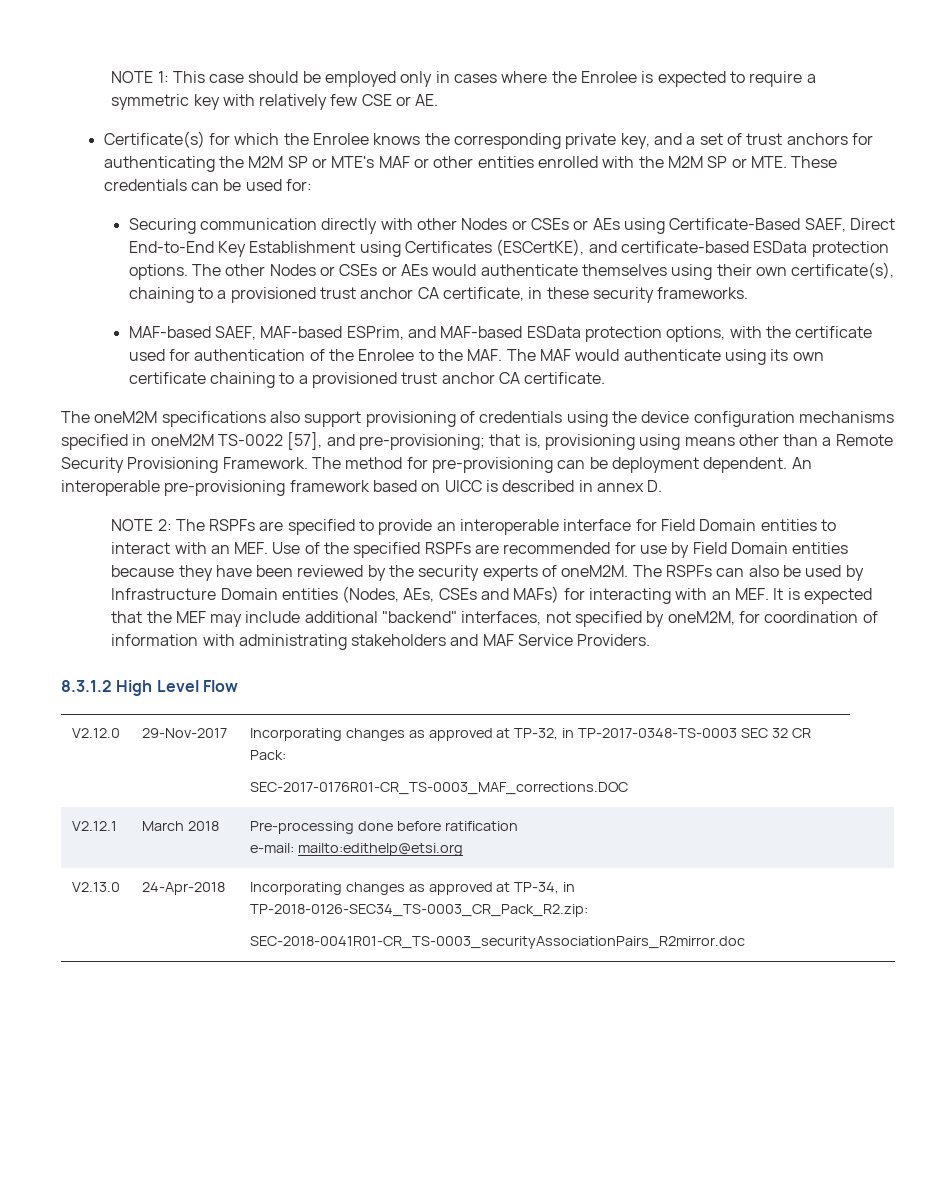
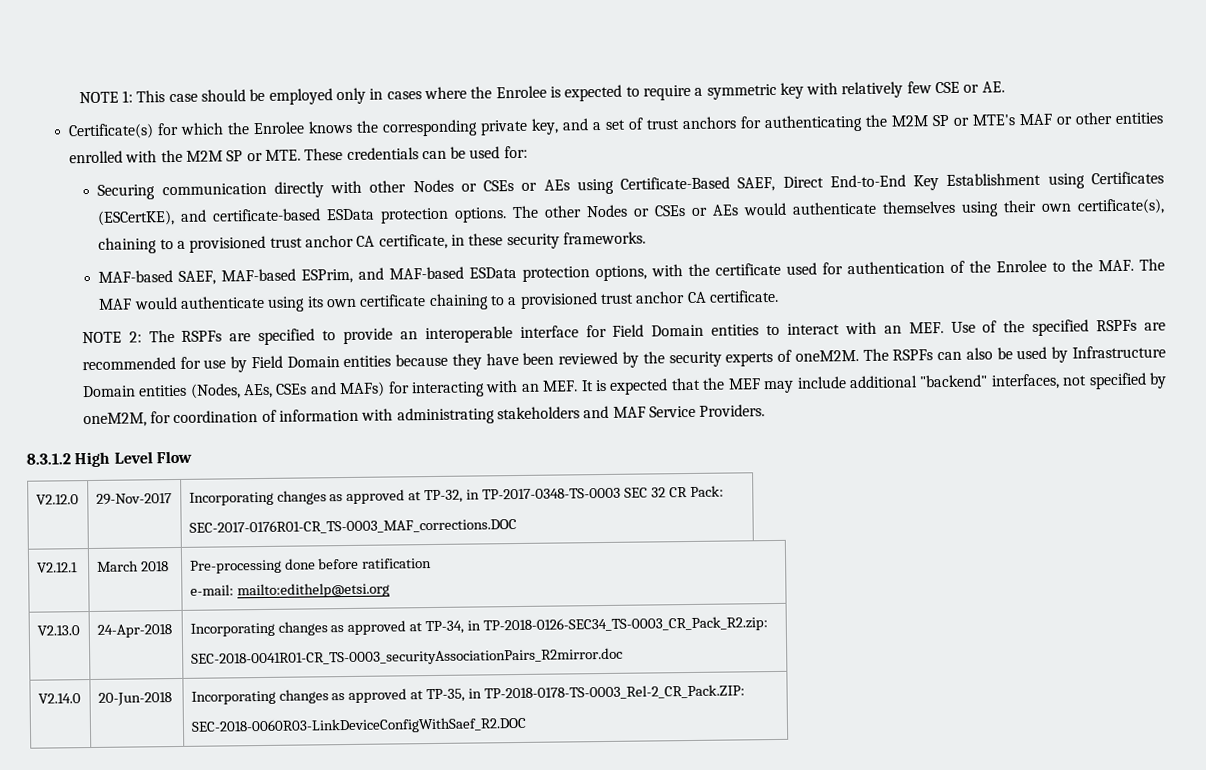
[61,411,894,427] [61,432,893,450] [61,457,812,473] [61,480,663,496] // The oneM2M specifications also support provisioning of credentials using the device configuration mechanisms specified in oneM2M TS-0022 [57], and pre-provisioning; that is, provisioning using means other than a Remote Security Provisioning Framework. The method for pre-provisioning can be deployment dependent. An interoperable pre-provisioning framework based on UICC is described in annex D. -> (779, 296) none
(745, 942) none -> [37,693,81,704] [97,692,172,706] [190,684,746,705] [190,716,527,735] // V2.14.0 | 20-Jun-2018 | Incorporating changes as approved at TP-35, in TP-2018-0178-TS-0003_Rel-2_CR_Pack.ZIP: // SEC-2018-0060R03-LinkDeviceConfigWithSaef_R2.DOC

